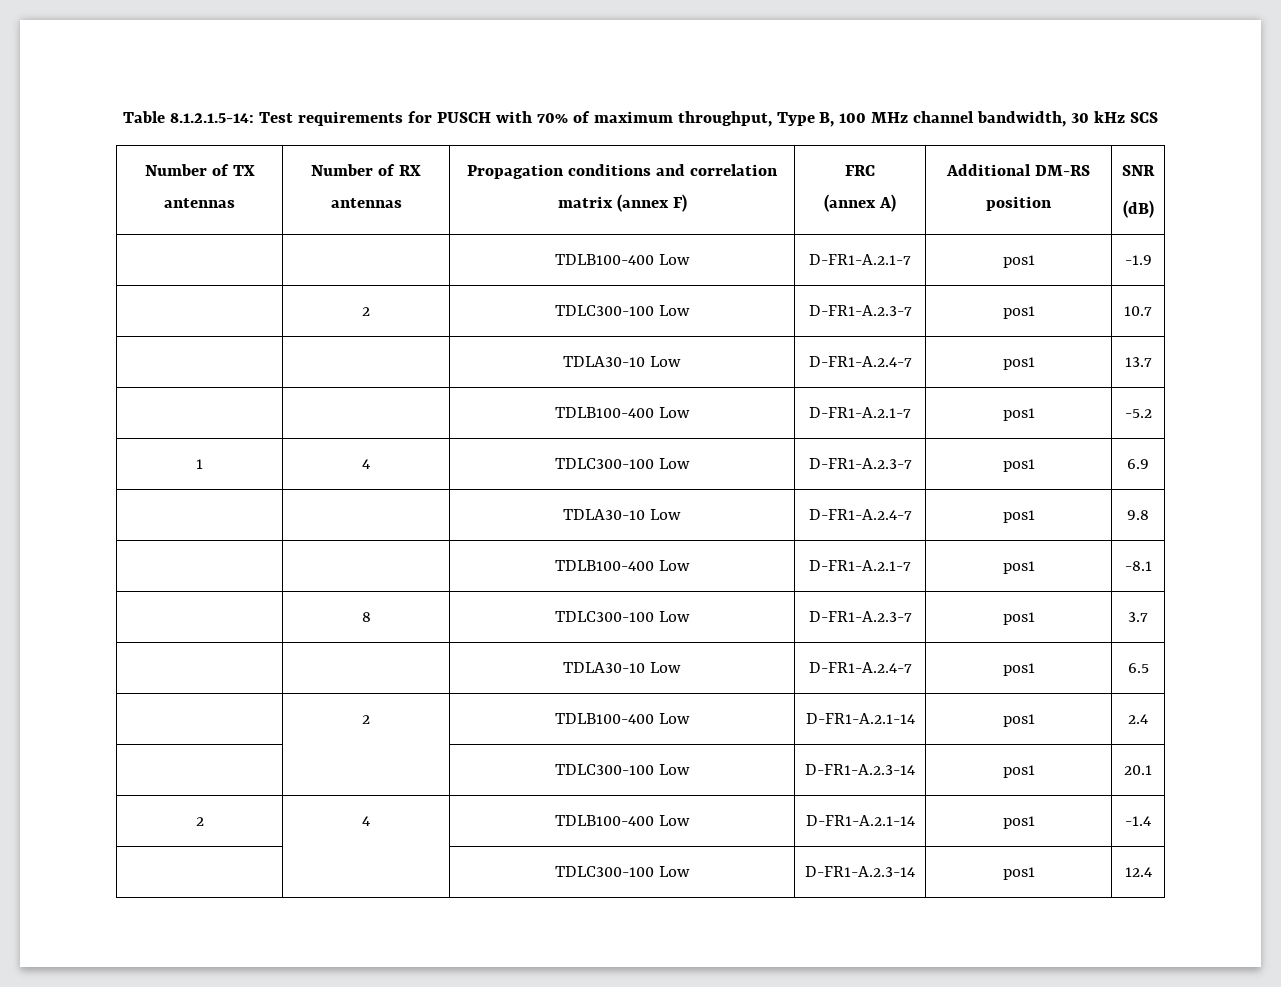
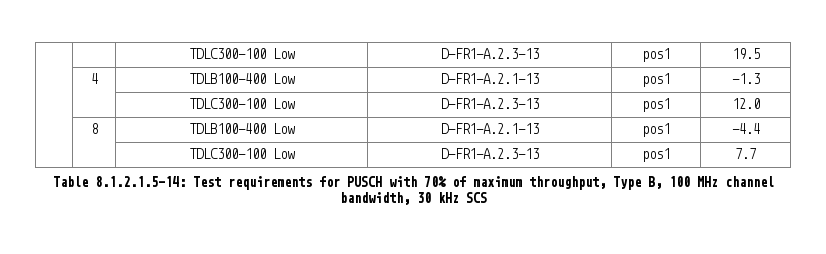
(122, 117) none -> [189,48,295,59] [440,48,539,59] [642,48,670,62] [731,48,760,59] [90,73,98,84] [189,73,295,84] [440,73,539,84] [642,73,670,87] [731,73,760,84] [189,98,295,109] [440,98,539,109] [642,98,670,112] [731,98,760,109] [90,123,98,134] [189,123,295,134] [440,123,539,134] [642,123,670,137] [731,123,760,134] [189,148,295,159] [440,148,539,159] [642,148,670,162] [735,148,756,159] | | TDLC300-100 Low | D-FR1-A.2.3-13 | pos1 | 19.5 // | 4 | TDLB100-400 Low | D-FR1-A.2.1-13 | pos1 | -1.3 // | | TDLC300-100 Low | D-FR1-A.2.3-13 | pos1 | 12.0 // | 8 | TDLB100-400 Low | D-FR1-A.2.1-13 | pos1 | -4.4 // | | TDLC300-100 Low | D-FR1-A.2.3-13 | pos1 | 7.7 //
[144,164,255,176] [164,198,235,208] [311,164,421,176] [330,198,402,208] [467,164,778,179] [557,194,687,212] [845,165,875,176] [824,194,896,212] [946,164,1090,176] [986,196,1052,211] [1122,165,1155,176] [1122,200,1154,218] [554,254,690,265] [809,254,911,265] [1002,255,1035,268] [1124,255,1152,265] [362,307,370,316] [554,305,690,316] [808,305,912,316] [1002,306,1035,319] [1124,306,1152,316] [563,356,681,367] [808,356,912,367] [1002,357,1035,370] [1124,357,1152,367] [554,407,690,418] [809,407,911,418] [1002,408,1035,421] [1124,409,1152,418] [196,459,203,469] [362,459,370,469] [554,458,690,469] [808,458,912,469] [1002,459,1035,472] [1127,459,1149,469] [563,509,681,520] [808,509,912,520] [1002,510,1035,523] [1127,510,1149,520] [554,560,690,571] [809,560,911,571] [1002,561,1035,574] [1124,561,1152,571] [361,612,371,622] [554,611,690,622] [808,611,912,622] [1002,612,1035,625] [1128,612,1148,622] [563,662,681,673] [808,662,912,673] [1002,663,1035,676] [1127,663,1149,673] [362,715,370,724] [554,713,690,724] [805,713,915,724] [1002,714,1035,727] [1128,714,1148,724] [554,764,690,775] [805,764,915,775] [1002,765,1035,778] [1124,765,1152,775] [195,817,204,826] [362,816,370,826] [554,815,690,826] [805,815,915,826] [1002,816,1035,829] [1125,816,1151,826] [554,866,690,877] [805,866,915,877] [1002,867,1035,880] [1124,867,1152,877] // Number of TX antennas | Number of RX antennas | Propagation conditions and correlation matrix (annex F) | FRC // (annex A) | Additional DM-RS position | SNR // (dB) // | | TDLB100-400 Low | D-FR1-A.2.1-7 | pos1 | -1.9 // | 2 | TDLC300-100 Low | D-FR1-A.2.3-7 | pos1 | 10.7 // | | TDLA30-10 Low | D-FR1-A.2.4-7 | pos1 | 13.7 // | | TDLB100-400 Low | D-FR1-A.2.1-7 | pos1 | -5.2 // 1 | 4 | TDLC300-100 Low | D-FR1-A.2.3-7 | pos1 | 6.9 // | | TDLA30-10 Low | D-FR1-A.2.4-7 | pos1 | 9.8 // | | TDLB100-400 Low | D-FR1-A.2.1-7 | pos1 | -8.1 // | 8 | TDLC300-100 Low | D-FR1-A.2.3-7 | pos1 | 3.7 // | | TDLA30-10 Low | D-FR1-A.2.4-7 | pos1 | 6.5 // | 2 | TDLB100-400 Low | D-FR1-A.2.1-14 | pos1 | 2.4 // | | TDLC300-100 Low | D-FR1-A.2.3-14 | pos1 | 20.1 // 2 | 4 | TDLB100-400 Low | D-FR1-A.2.1-14 | pos1 | -1.4 // | | TDLC300-100 Low | D-FR1-A.2.3-14 | pos1 | 12.4 -> (487, 197) none

